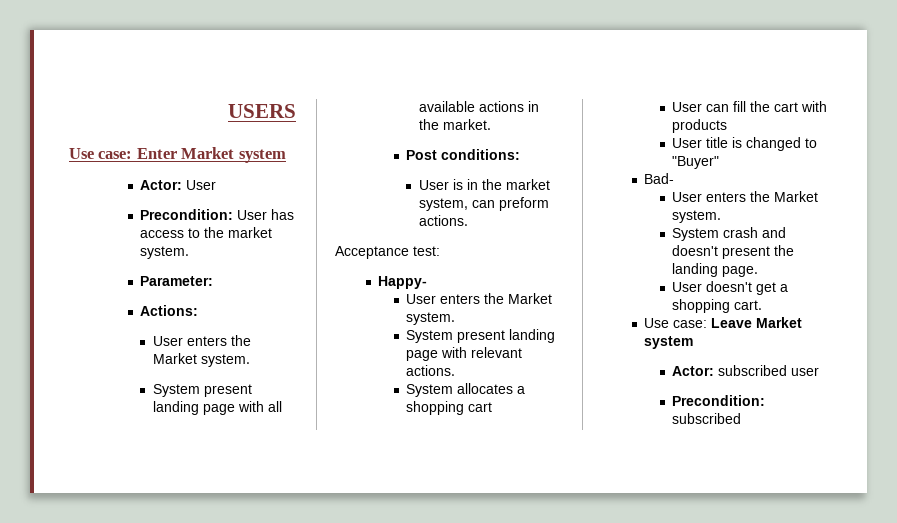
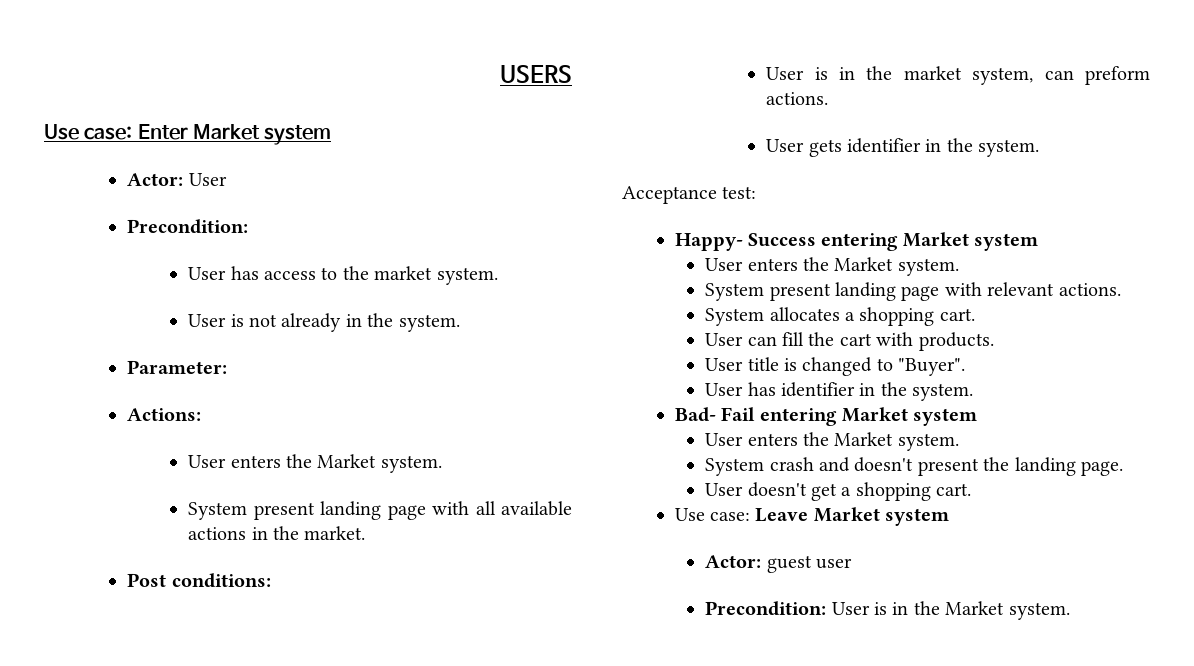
(234, 214) none -> (249, 226) //
(190, 252) none -> [188,313,460,332] // User is not already in the system.
(468, 220) none -> [766,138,1040,157] // User gets identifier in the system.
(428, 282) none -> [747,232,1039,251] Success entering Market system
[468,402,493,412] cart -> [939,308,975,321] cart.
[672,119,728,133] products -> [918,332,994,351] products.
[672,156,720,169] [644,173,675,184] "Buyer" // Bad- -> [898,358,966,376] [705,382,974,401] [674,407,978,426] "Buyer". // User has identifier in the system. // Bad- Fail entering Market system
[718,365,788,376] subscribed -> [766,555,812,573] guest
[672,413,742,424] subscribed -> [831,601,1070,620] User is in the Market system.

